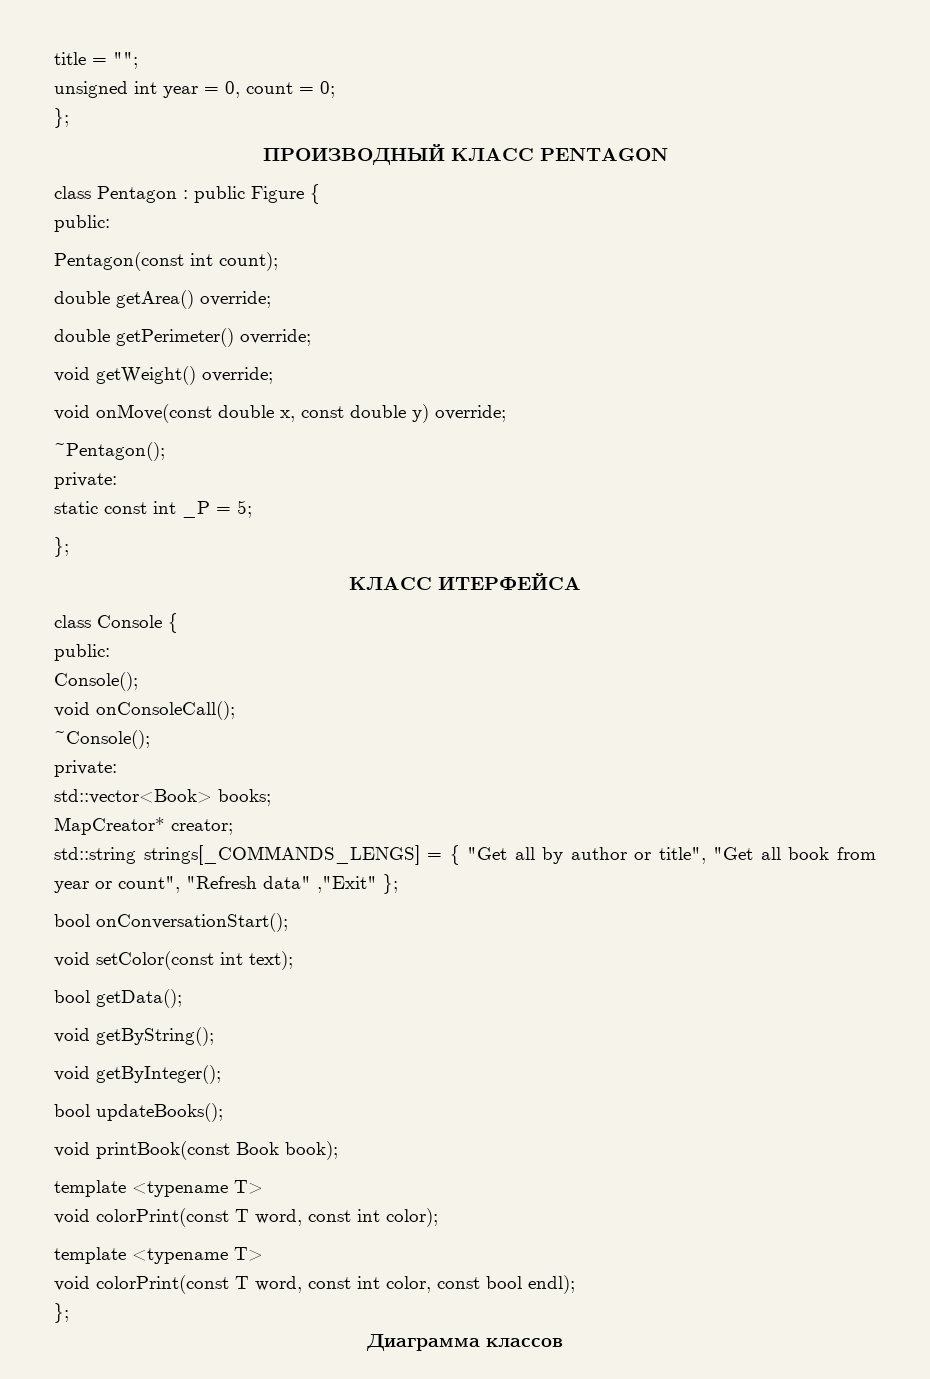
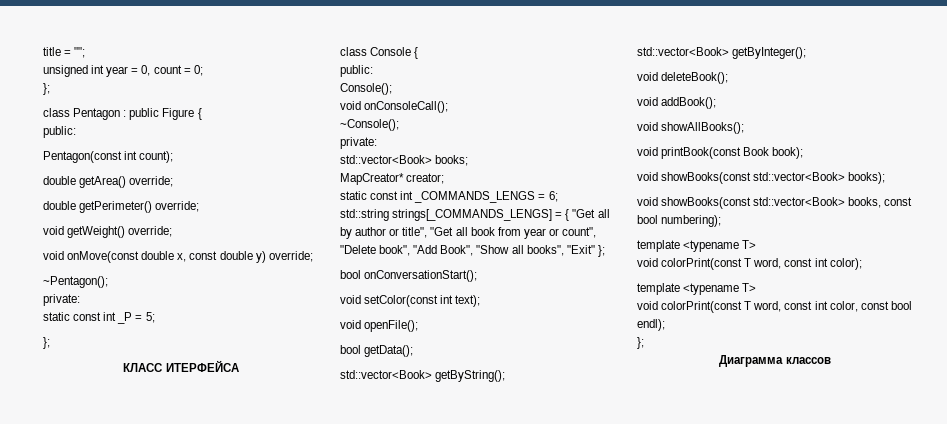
[262,144,668,165] // ПРОИЗВОДНЫЙ КЛАСС PENTAGON -> (50, 89) none
(233, 827) none -> [340,191,558,203] // static const int _COMMANDS_LENGS = 6;
[186,876,377,893] "Refresh data" ,"Exit" -> [340,245,595,256] "Delete book", "Add Book", "Show all books", "Exit"
(293, 960) none -> [340,320,419,332] // void openFile();
[54,1028,90,1043] void -> [340,370,432,379] std::vector<Book>
[54,1066,90,1081] void -> [637,47,729,56] std::vector<Book>
[54,1103,223,1122] [54,1141,338,1160] bool updateBooks(); // void printBook(const Book book); -> [637,72,729,84] [637,97,717,109] [637,122,745,134] [637,147,804,159] [637,172,886,184] [637,197,913,209] [637,215,722,227] void deleteBook(); // void addBook(); // void showAllBooks(); // void printBook(const Book book); // void showBooks(const std::vector<Book> books); // void showBooks(const std::vector<Book> books, const bool numbering);

